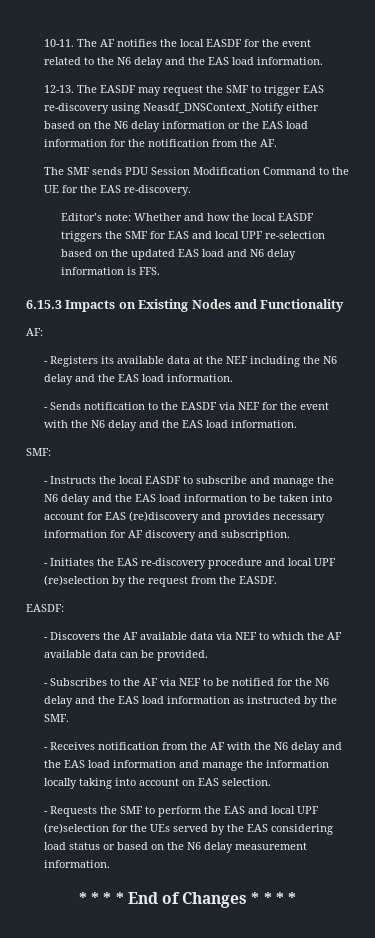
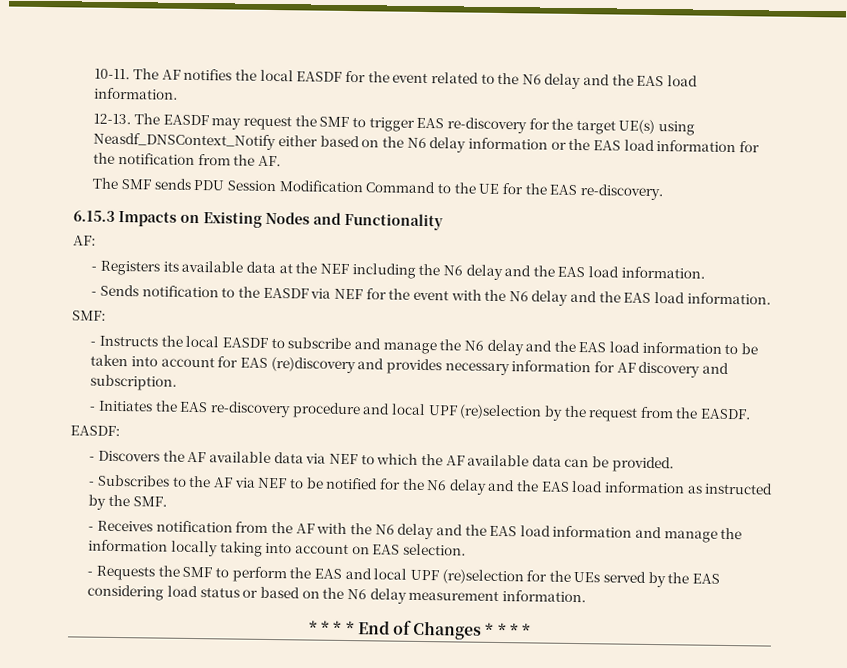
(109, 108) none -> [528,118,656,135] for the target UE(s)
[61,213,315,221] [61,231,326,242] [61,249,297,260] [61,267,161,275] // Editor’s note: Whether and how the local EASDF triggers the SMF for EAS and local UPF re-selection based on the updated EAS load and N6 delay information is FFS. -> (663, 192) none

